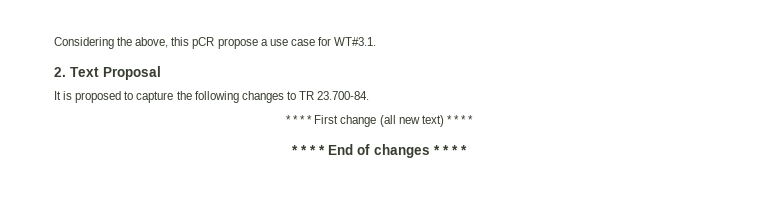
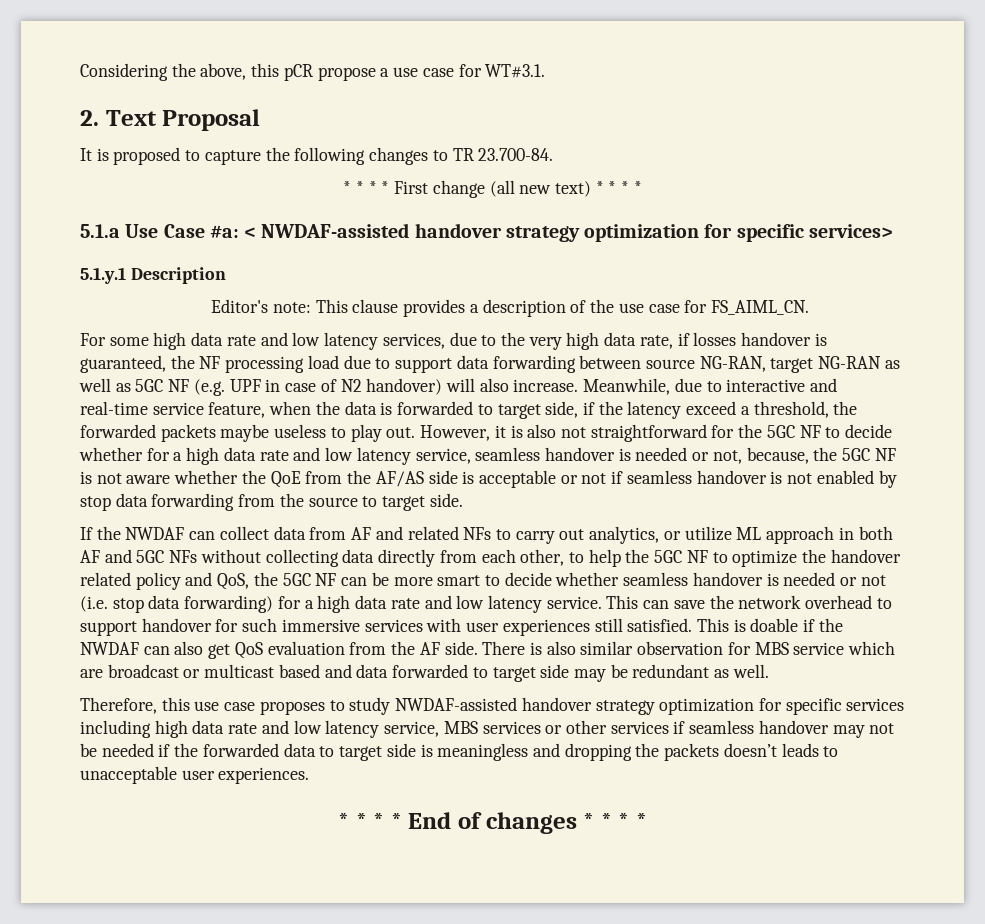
(474, 119) none -> [80,223,893,242] [80,267,226,284] [211,299,809,317] [80,332,827,350] [80,355,900,373] [79,378,838,396] [80,401,858,419] [80,424,893,442] [79,447,896,465] [80,470,897,488] [80,493,463,511] [80,526,893,544] [80,549,901,567] [80,572,886,590] [80,595,892,613] [80,618,843,636] [80,641,896,659] [80,664,769,682] [80,697,905,715] [80,720,895,738] [80,743,839,761] [80,766,310,784] // 5.1.a Use Case #a: < NWDAF-assisted handover strategy optimization for specific services> // 5.1.y.1 Description // Editor's note: This clause provides a description of the use case for FS_AIML_CN. // For some high data rate and low latency services, due to the very high data rate, if losses handover is guaranteed, the NF processing load due to support data forwarding between source NG-RAN, target NG-RAN as well as 5GC NF (e.g. UPF in case of N2 handover) will also increase. Meanwhile, due to interactive and real-time service feature, when the data is forwarded to target side, if the latency exceed a threshold, the forwarded packets maybe useless to play out. However, it is also not straightforward for the 5GC NF to decide whether for a high data rate and low latency service, seamless handover is needed or not, because, the 5GC NF is not aware whether the QoE from the AF/AS side is acceptable or not if seamless handover is not enabled by stop data forwarding from the source to target side. // If the NWDAF can collect data from AF and related NFs to carry out analytics, or utilize ML approach in both AF and 5GC NFs without collecting data directly from each other, to help the 5GC NF to optimize the handover related policy and QoS, the 5GC NF can be more smart to decide whether seamless handover is needed or not (i.e. stop data forwarding) for a high data rate and low latency service. This can save the network overhead to support handover for such immersive services with user experiences still satisfied. This is doable if the NWDAF can also get QoS evaluation from the AF side. There is also similar observation for MBS service which are broadcast or multicast based and data forwarded to target side may be redundant as well. // Therefore, this use case proposes to study NWDAF-assisted handover strategy optimization for specific services including high data rate and low latency service, MBS services or other services if seamless handover may not be needed if the forwarded data to target side is meaningless and dropping the packets doesn’t leads to unacceptable user experiences.

